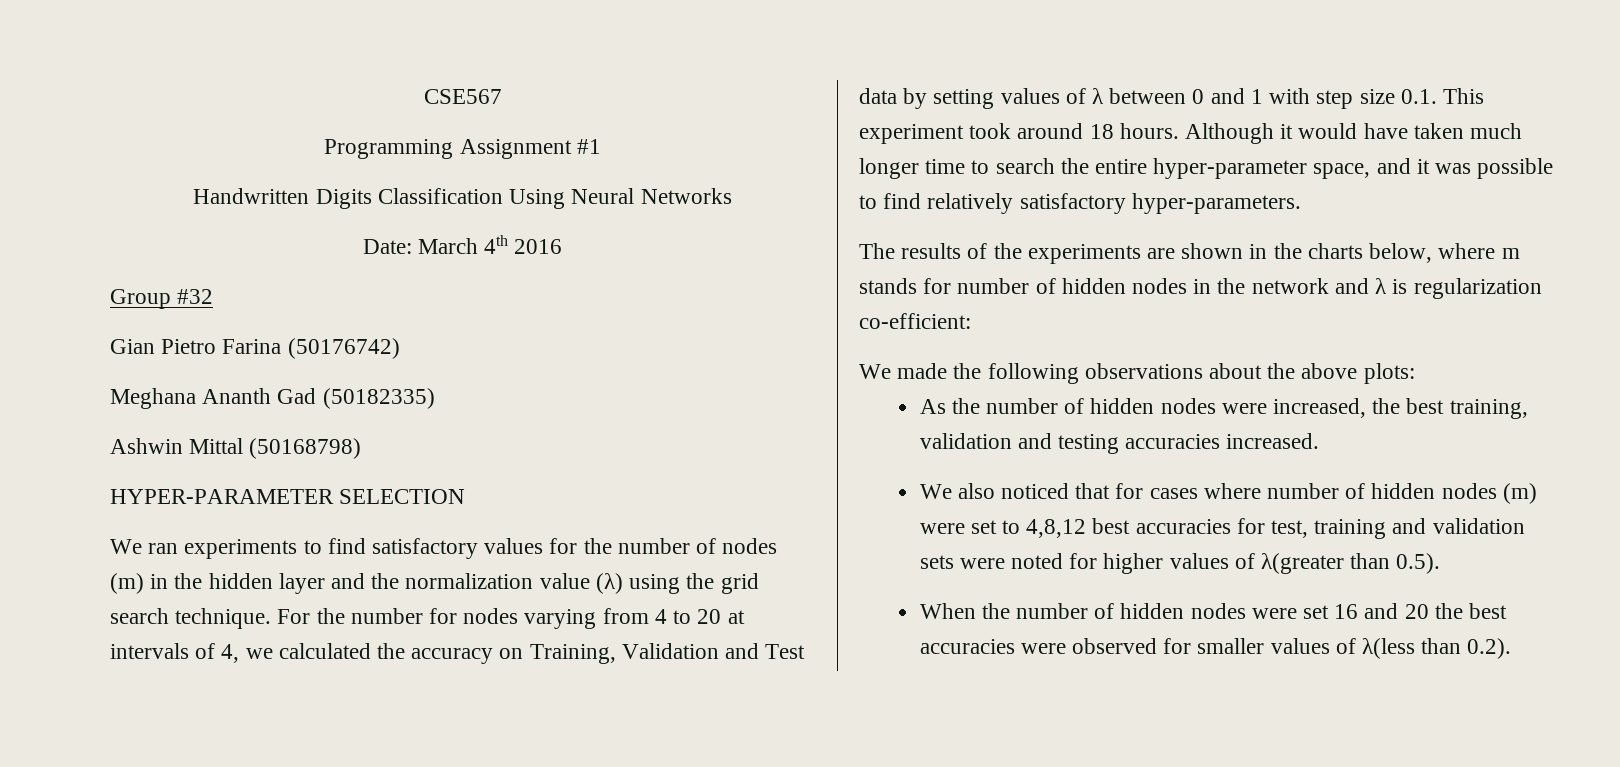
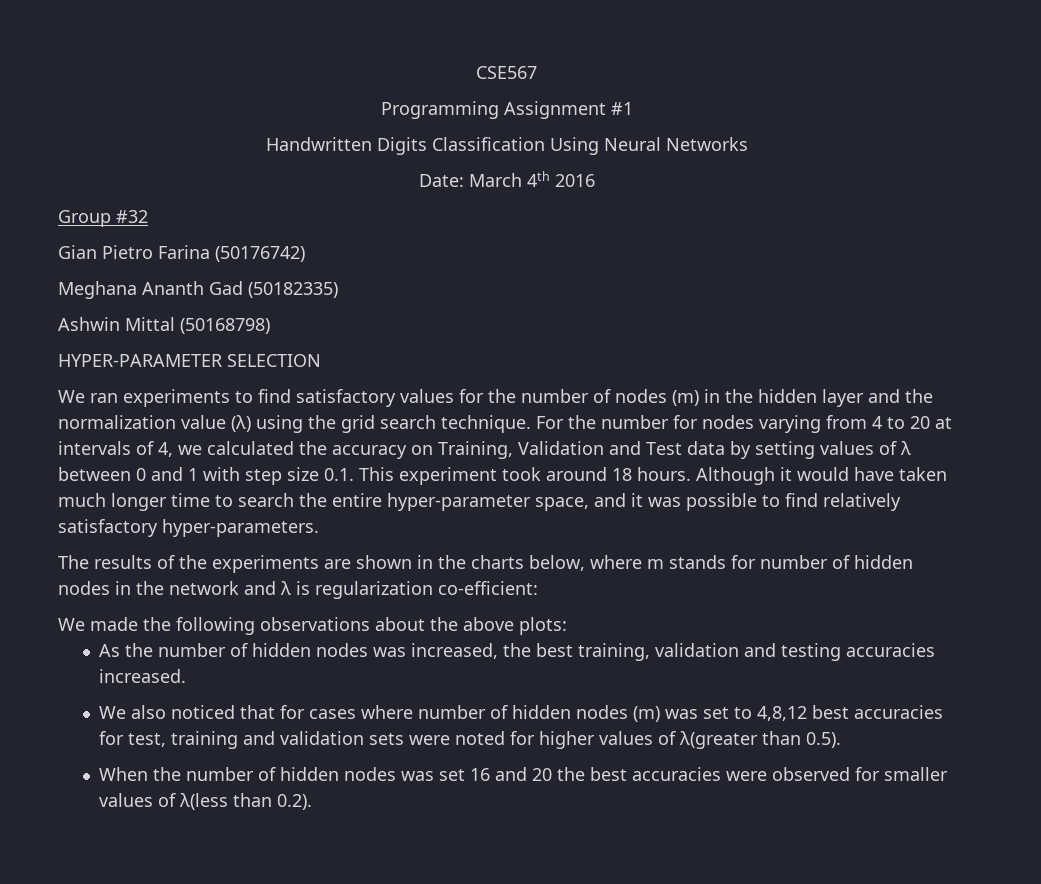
[1221,403,1267,414] were -> [373,647,407,657] was
[919,523,965,534] were -> [665,709,699,719] was
[1251,608,1297,619] were -> [401,771,435,781] was

